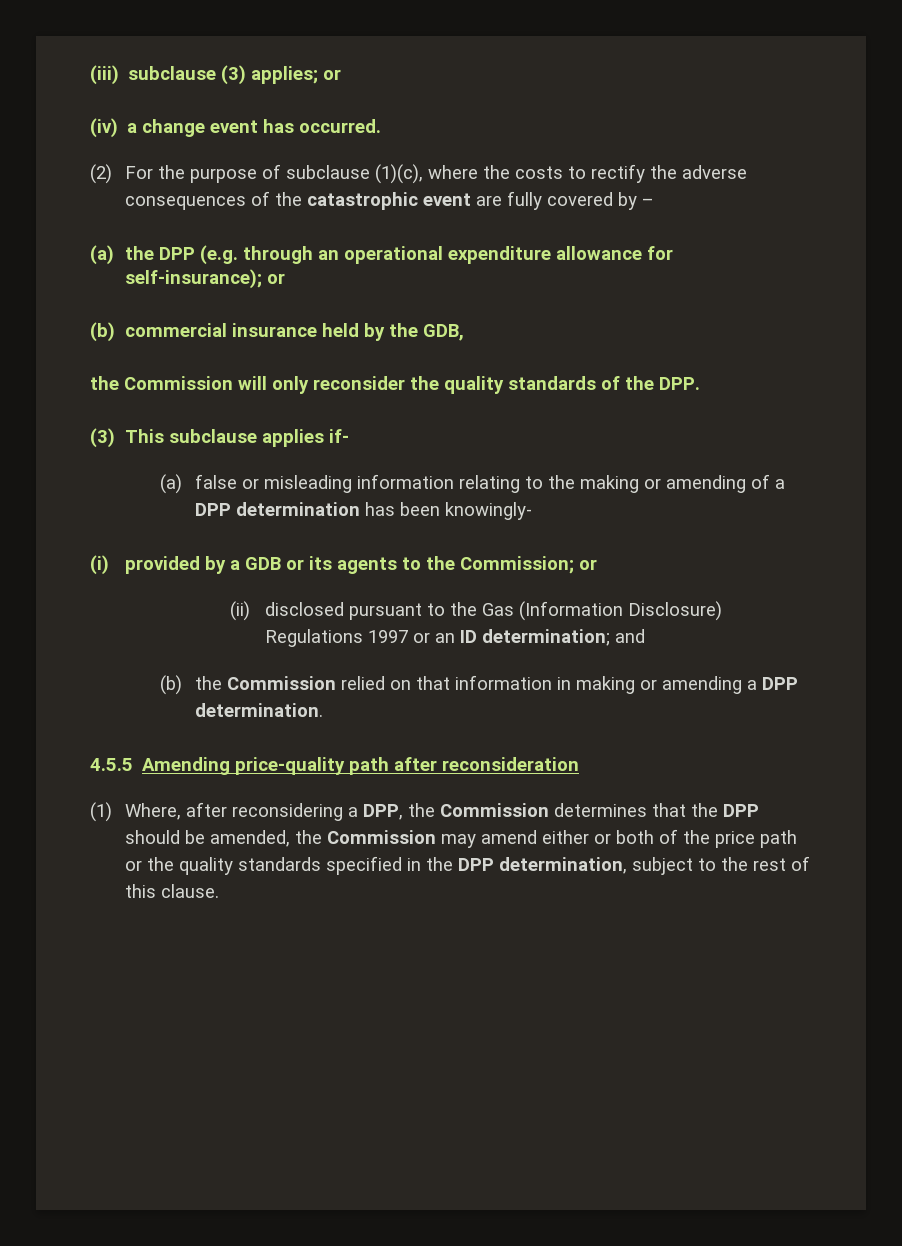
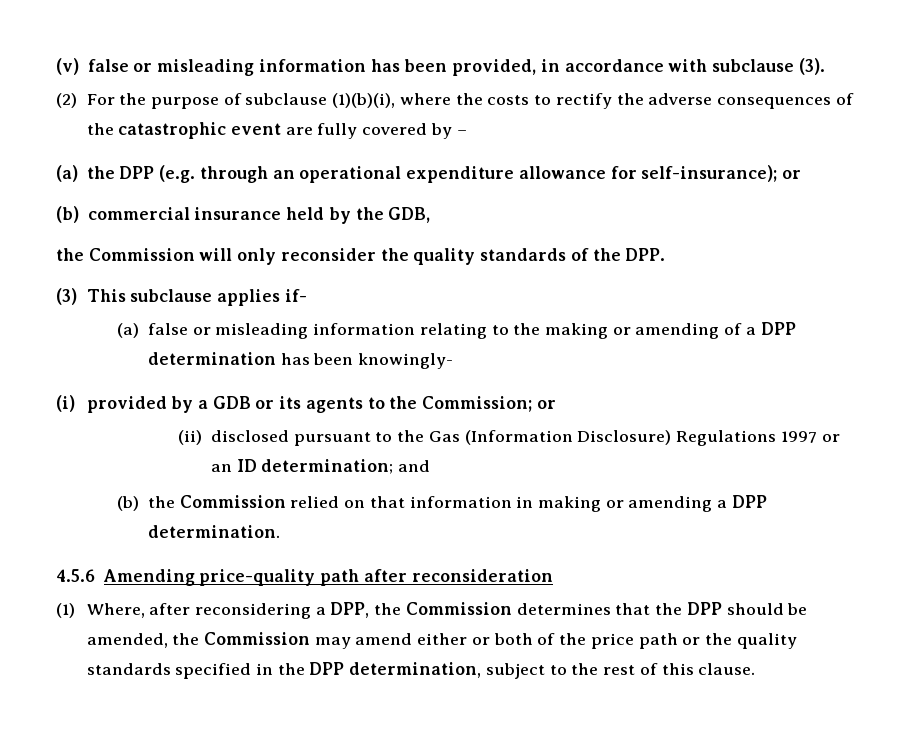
[90,65,342,85] [90,118,382,138] (iii) subclause (3) applies; or // (iv) a change event has occurred. -> [56,58,825,76] (v) false or misleading information has been provided, in accordance with subclause (3).
[374,164,423,184] (1)(c), -> [332,93,396,108] (1)(b)(i),
[90,758,133,771] 4.5.5 -> [56,569,95,582] 4.5.6

